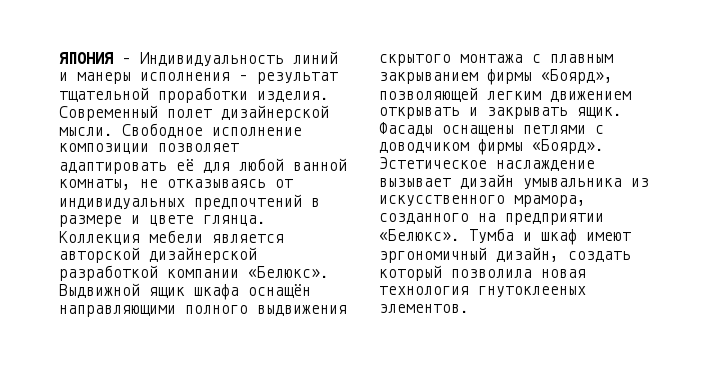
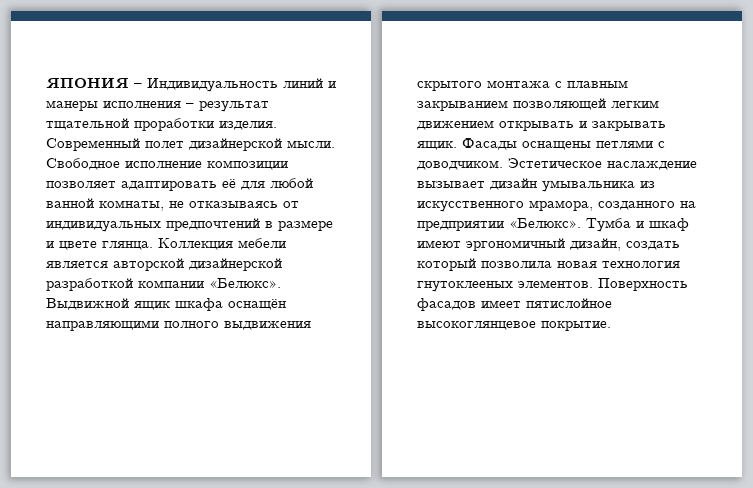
[487,69,613,85] фирмы «Боярд», -> (508, 105) none
[379,139,604,155] доводчиком фирмы «Боярд». -> [417,160,503,170] доводчиком.
(469, 308) none -> [598,278,688,291] [417,298,612,311] [417,321,611,331] Поверхность фасадов имеет пятислойное высокоглянцевое покрытие.

